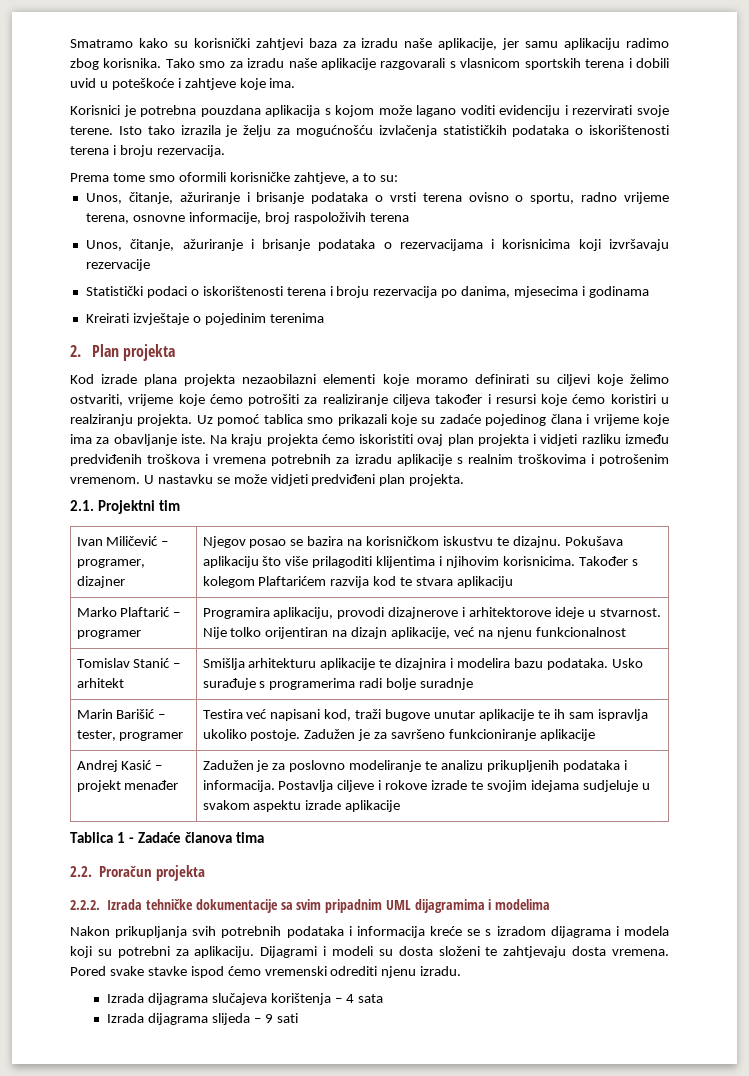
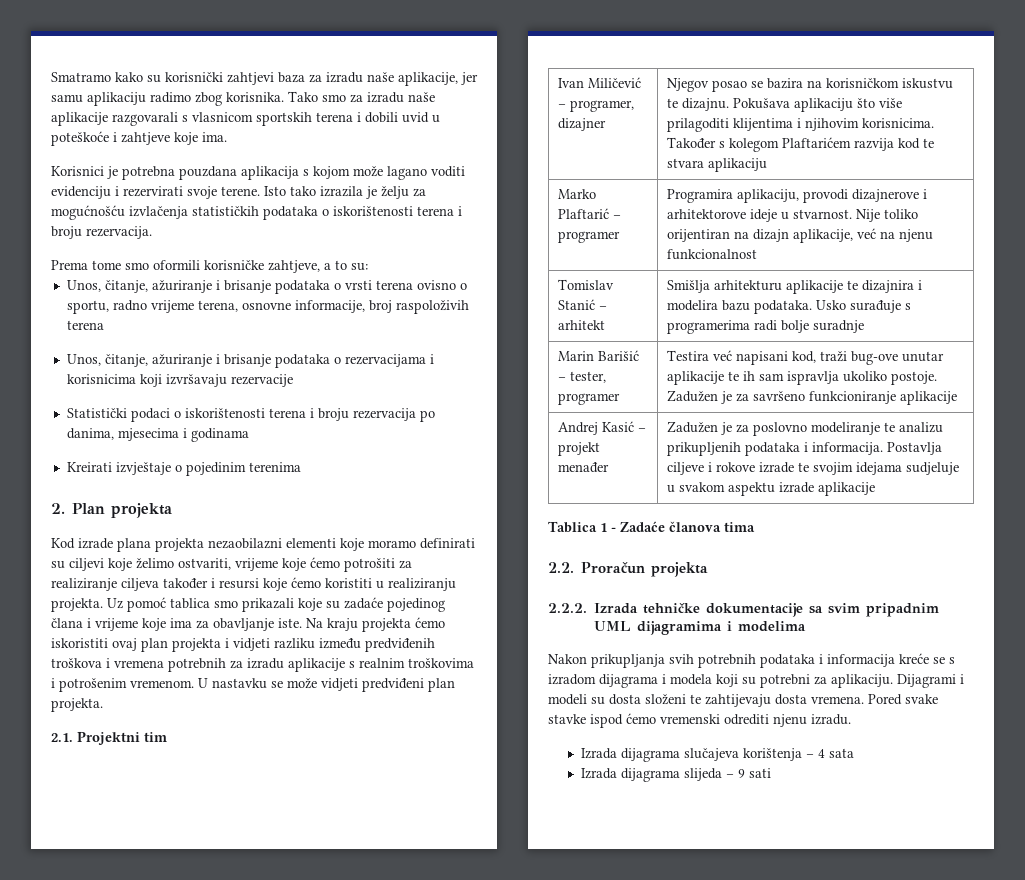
[610,394,669,404] [70,414,133,426] koristiri u realziranju -> [325,578,456,591] koristiti u realiziranju
[230,627,262,637] tolko -> [884,209,919,219] toliko
[385,709,431,721] bugove -> [851,351,899,365] bug-ove
[503,946,567,958] zahtjevaju -> [705,694,771,707] zahtijevaju

